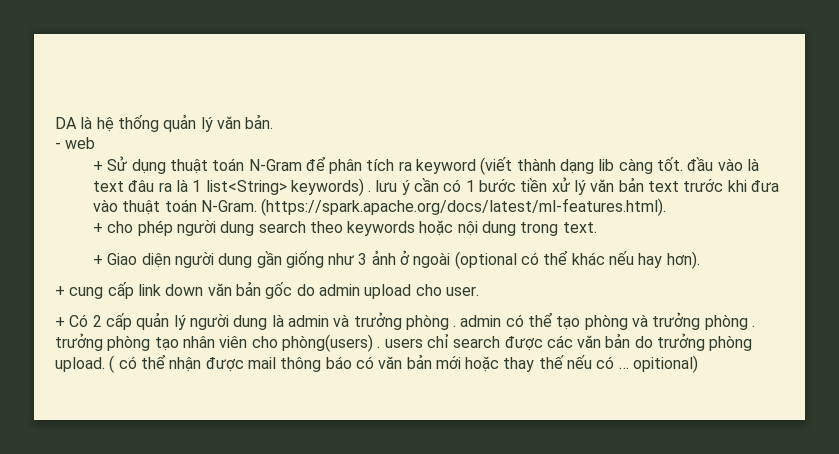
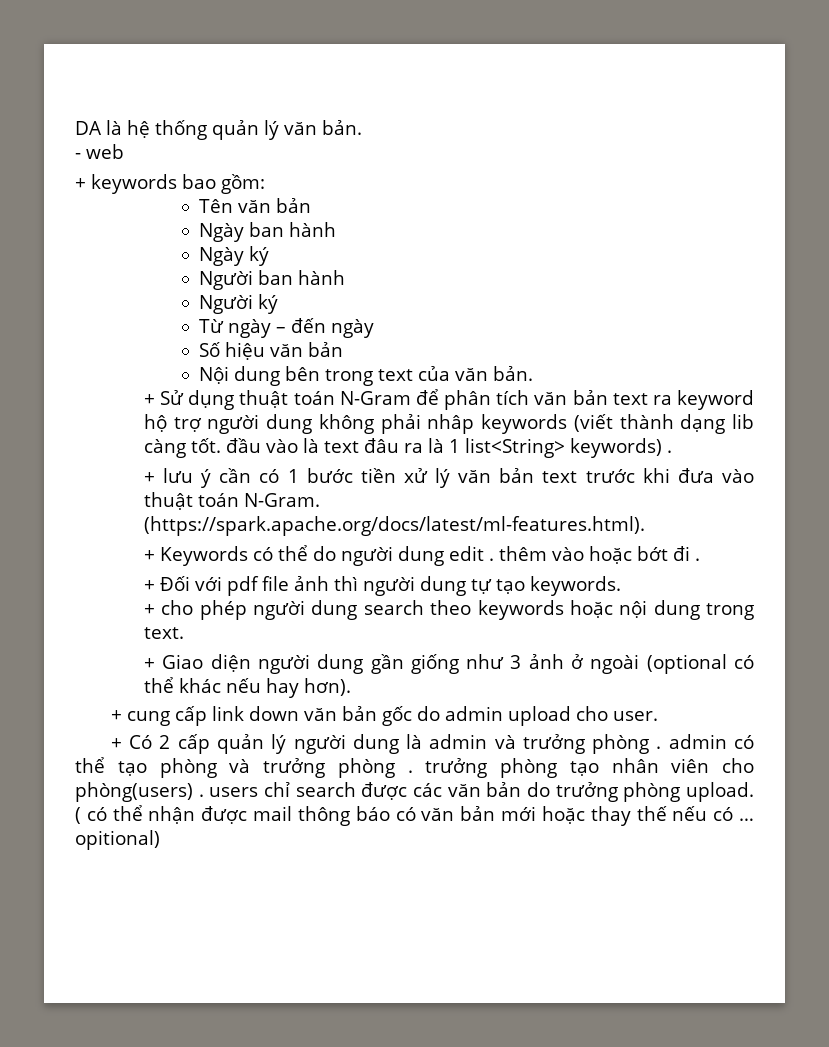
(96, 143) none -> [75,174,265,194] [198,198,311,213] [198,222,336,242] [198,246,269,266] [198,270,345,290] [198,294,278,314] [198,318,374,338] [198,342,343,360] [198,366,533,386] // + keywords bao gồm: // Tên văn bản // Ngày ban hành // Ngày ký // Người ban hành // Người ký // Từ ngày – đến ngày // Số hiệu văn bản // Nội dung bên trong text của văn bản.
[398,159,477,174] ra keyword -> [534,390,754,410] [143,414,568,434] văn bản text ra keyword hộ trợ người dung không phải nhâp keywords
(372, 191) none -> [143,472,155,483] // +
(667, 207) none -> [143,545,700,566] [143,576,621,596] // + Keywords có thể do người dung edit . thêm vào hoặc bớt đi . // + Đối với pdf file ảnh thì người dung tự tạo keywords.

